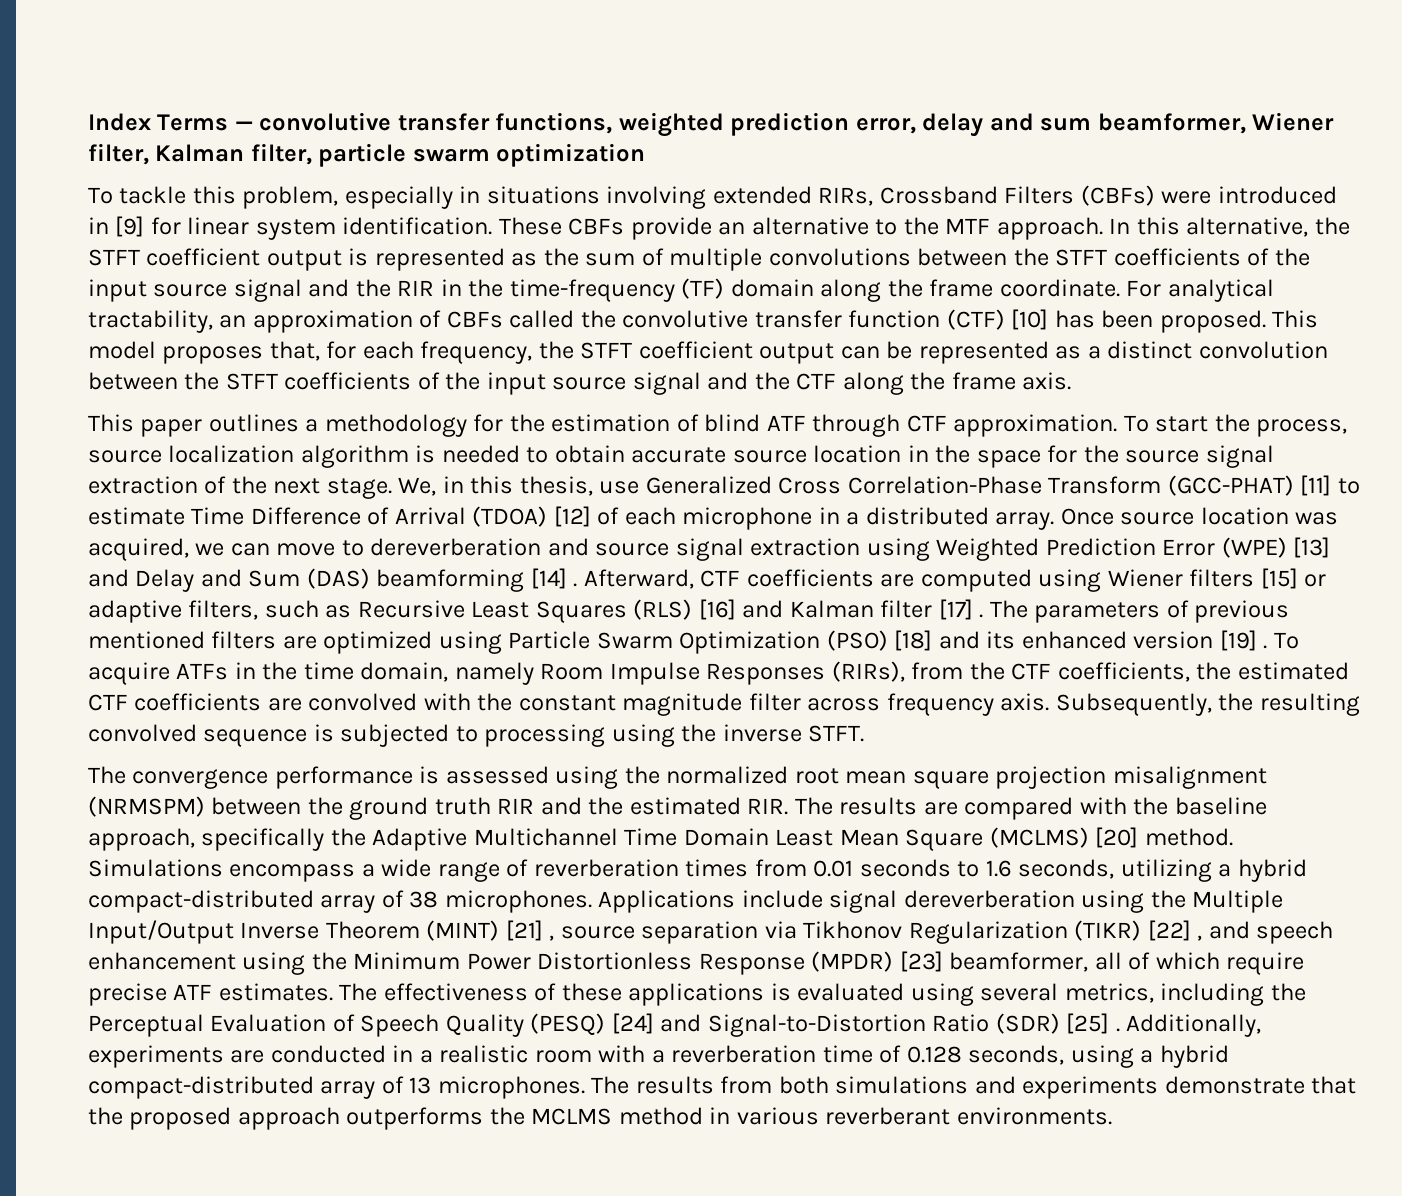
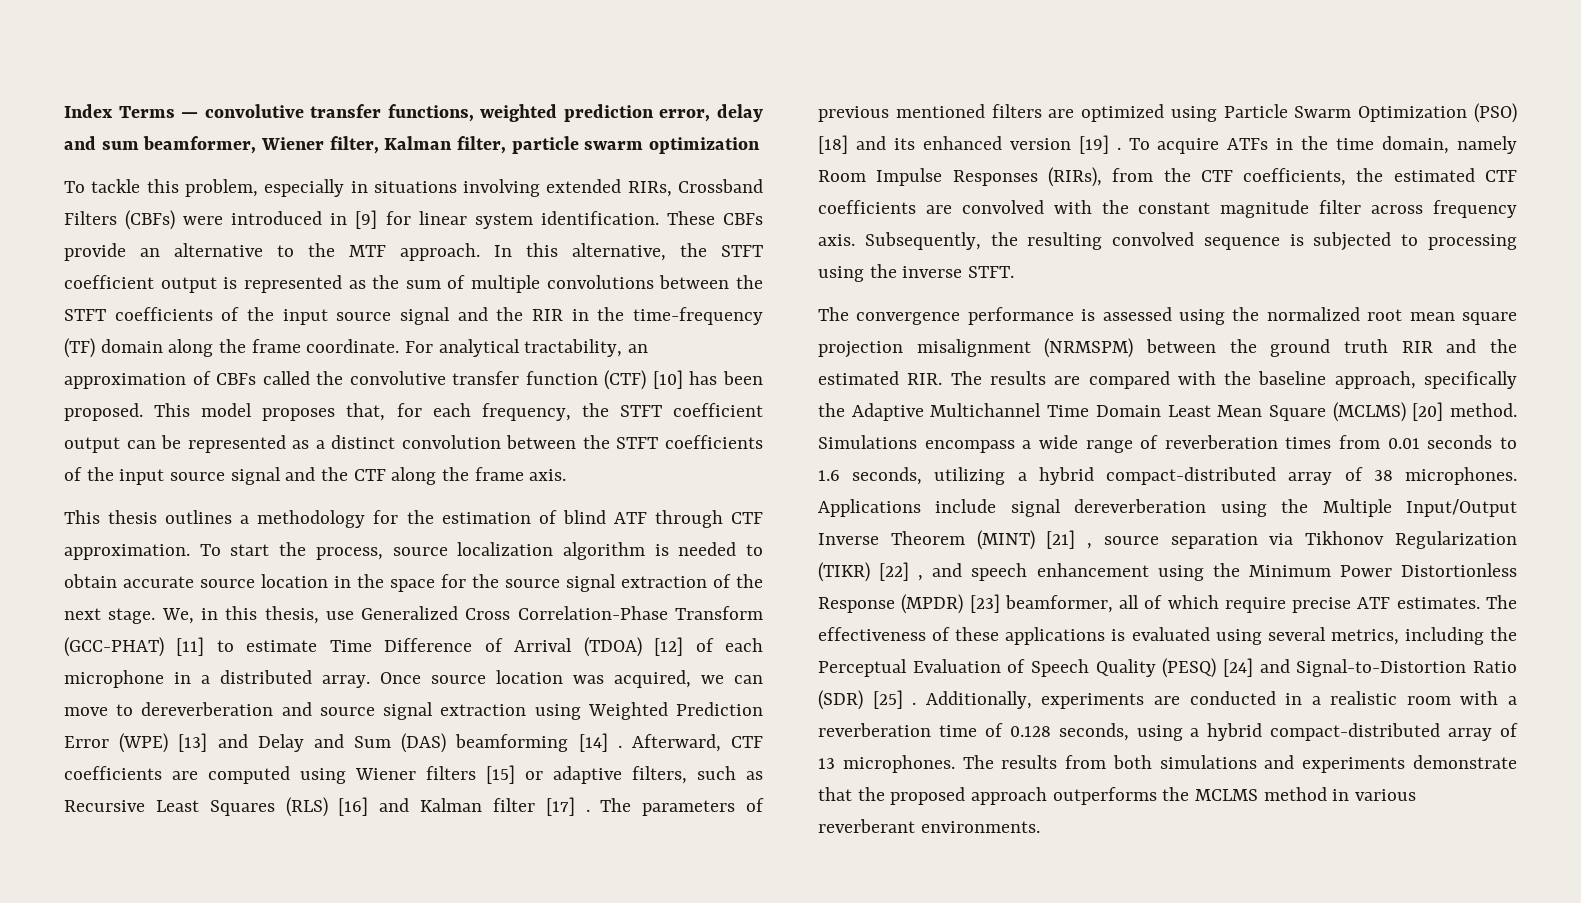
[140,419,203,437] paper -> [108,510,158,524] thesis

